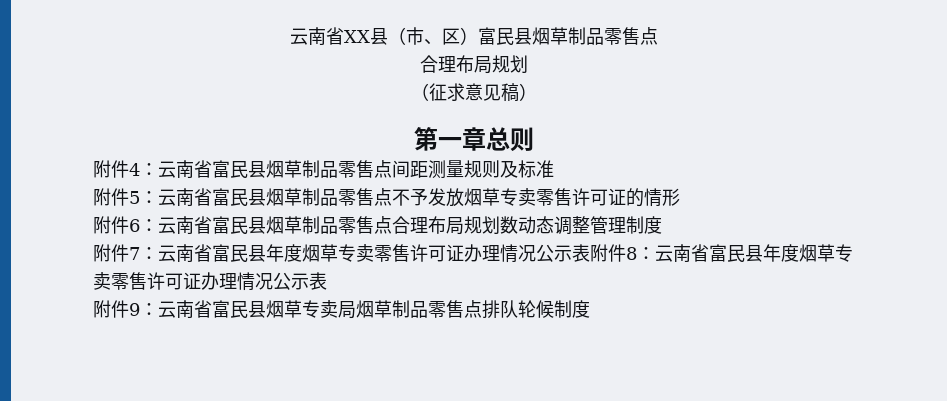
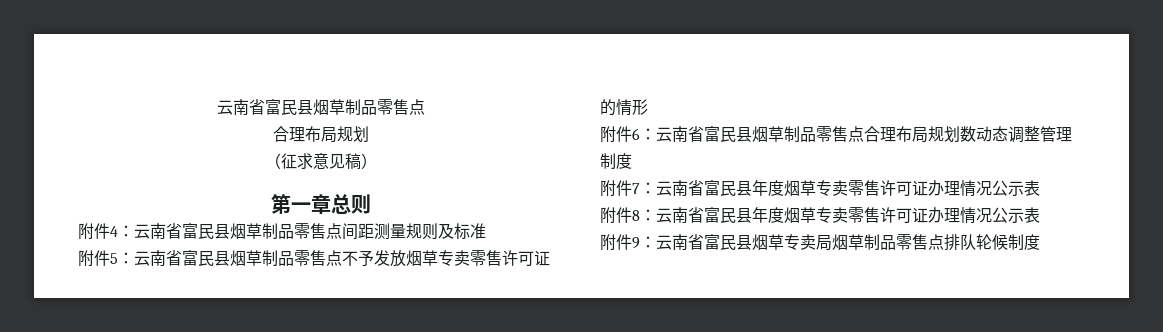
[289,27,478,45] 云南省XX县（市、区） -> [216,99,265,115] 云南省
(590, 253) none -> (1040, 188) //

